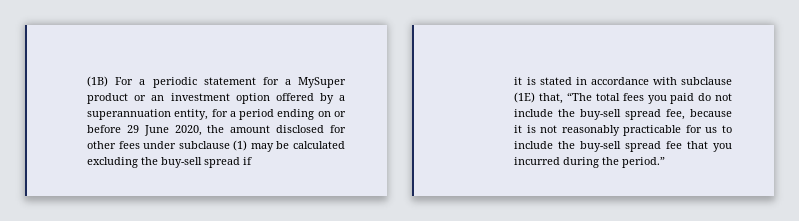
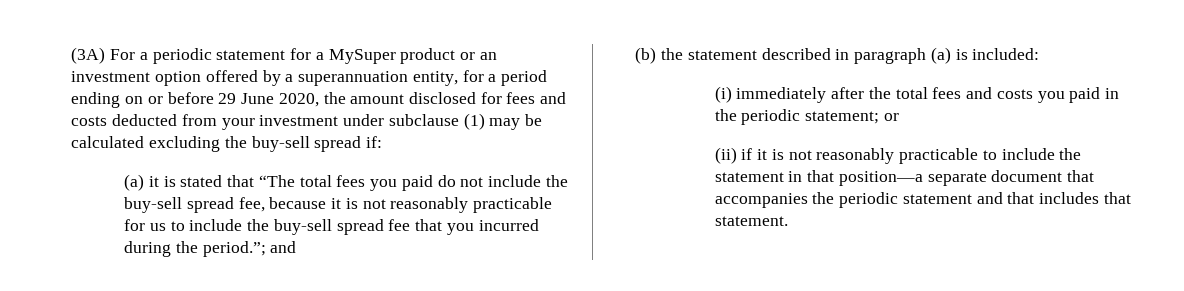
[87,76,109,87] (1B) -> [71,47,106,64] (3A)
[87,141,140,149] other fees -> [506,92,567,104] [71,114,339,130] fees and costs deducted from your investment
[243,157,253,165] if // -> [366,136,383,148] [124,174,145,191] if: // (a)
[575,77,732,85] [514,92,564,104] in accordance with subclause (1E) that, -> [227,175,255,187] that
[622,157,666,168] period.” -> [202,241,297,257] [635,47,1040,64] [714,86,1120,103] [714,109,899,125] [714,147,1082,164] [714,170,1095,186] [714,192,1131,208] [714,216,788,226] period.”; and // (b) the statement described in paragraph (a) is included: // (i) immediately after the total fees and costs you paid in the periodic statement; or // (ii) if it is not reasonably practicable to include the statement in that position—a separate document that accompanies the periodic statement and that includes that statement.

